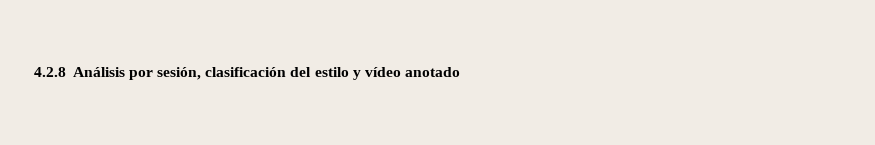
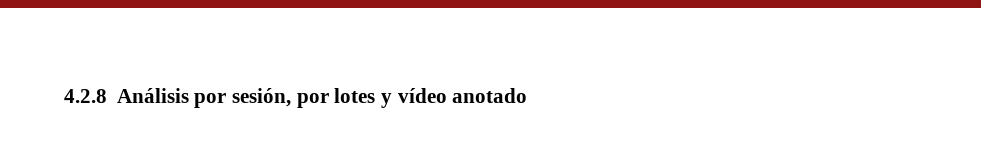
[205,67,349,77] clasificación del estilo -> [296,88,376,108] por lotes

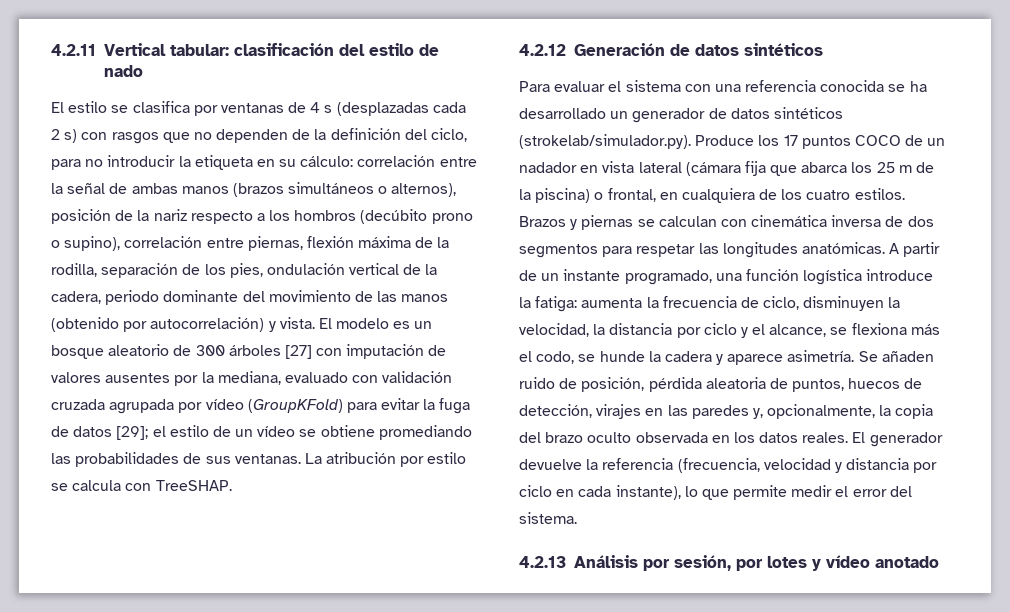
[64,89,107,103] 4.2.8 -> [51,43,439,56] [103,65,143,77] [51,101,466,116] [51,128,468,144] [51,155,477,170] [51,182,457,197] [51,209,473,224] [51,236,450,251] [51,263,438,278] [51,290,449,305] [51,317,433,332] [51,344,447,359] [51,371,453,386] [51,398,471,414] [51,425,472,440] [51,452,467,467] [51,480,232,491] [519,43,823,56] [519,80,927,92] [519,107,843,123] [519,134,946,149] [519,161,935,176] [519,188,905,203] [519,215,934,230] [519,242,941,258] [519,269,934,285] [519,296,901,312] [519,323,940,338] [519,350,934,365] [519,377,923,392] [519,404,934,419] [519,432,943,447] [519,458,938,473] [519,485,912,500] [519,512,577,524] [519,556,566,568] 4.2.11 Vertical tabular: clasificación del estilo de nado // El estilo se clasifica por ventanas de 4 s (desplazadas cada 2 s) con rasgos que no dependen de la definición del ciclo, para no introducir la etiqueta en su cálculo: correlación entre la señal de ambas manos (brazos simultáneos o alternos), posición de la nariz respecto a los hombros (decúbito prono o supino), correlación entre piernas, flexión máxima de la rodilla, separación de los pies, ondulación vertical de la cadera, periodo dominante del movimiento de las manos (obtenido por autocorrelación) y vista. El modelo es un bosque aleatorio de 300 árboles [27] con imputación de valores ausentes por la mediana, evaluado con validación cruzada agrupada por vídeo (GroupKFold) para evitar la fuga de datos [29]; el estilo de un vídeo se obtiene promediando las probabilidades de sus ventanas. La atribución por estilo se calcula con TreeSHAP. // 4.2.12 Generación de datos sintéticos // Para evaluar el sistema con una referencia conocida se ha desarrollado un generador de datos sintéticos (strokelab/simulador.py). Produce los 17 puntos COCO de un nadador en vista lateral (cámara fija que abarca los 25 m de la piscina) o frontal, en cualquiera de los cuatro estilos. Brazos y piernas se calculan con cinemática inversa de dos segmentos para respetar las longitudes anatómicas. A partir de un instante programado, una función logística introduce la fatiga: aumenta la frecuencia de ciclo, disminuyen la velocidad, la distancia por ciclo y el alcance, se flexiona más el codo, se hunde la cadera y aparece asimetría. Se añaden ruido de posición, pérdida aleatoria de puntos, huecos de detección, virajes en las paredes y, opcionalmente, la copia del brazo oculto observada en los datos reales. El generador devuelve la referencia (frecuencia, velocidad y distancia por ciclo en cada instante), lo que permite medir el error del sistema. // 4.2.13

